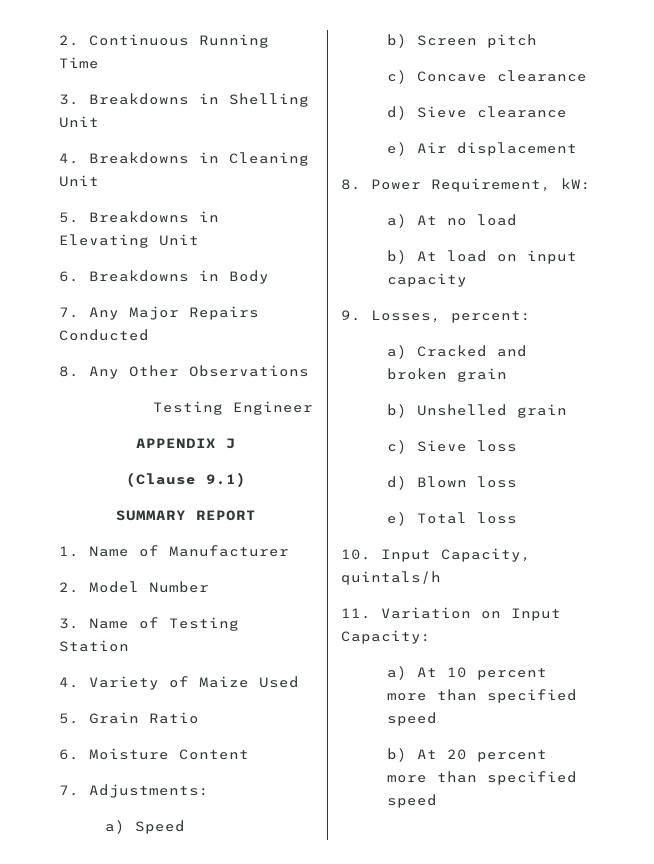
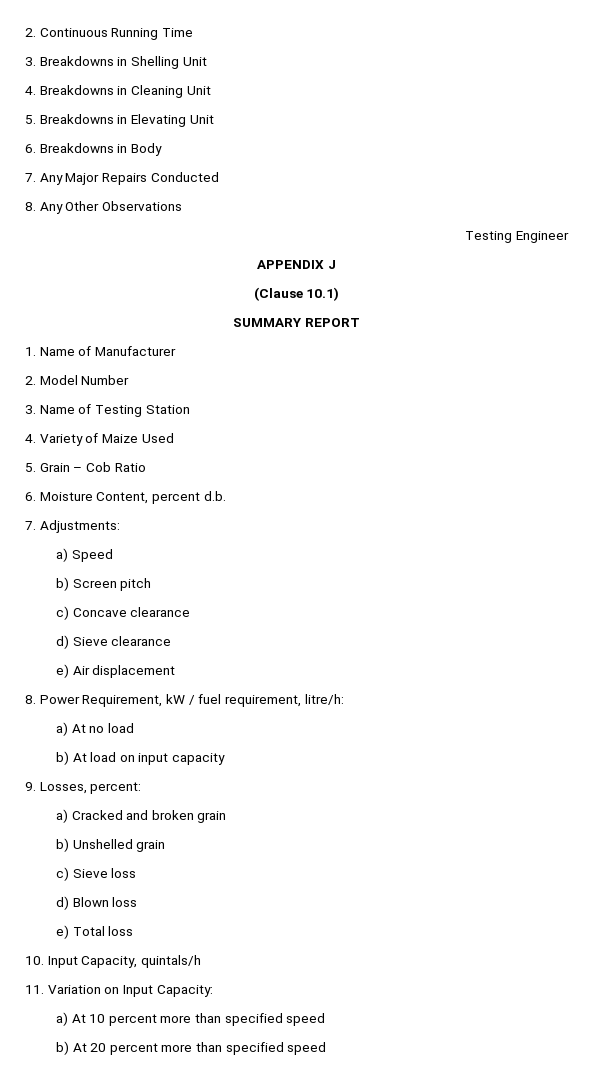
[206,472,246,487] 9.1) -> [306,287,340,301] 10.1)
(139, 718) none -> [73,462,111,472] – Cob
[179,749,249,760] Content -> [96,491,226,504] Content, percent d.b.
[561,178,591,190] kW: -> [165,694,344,707] kW / fuel requirement, litre/h:

